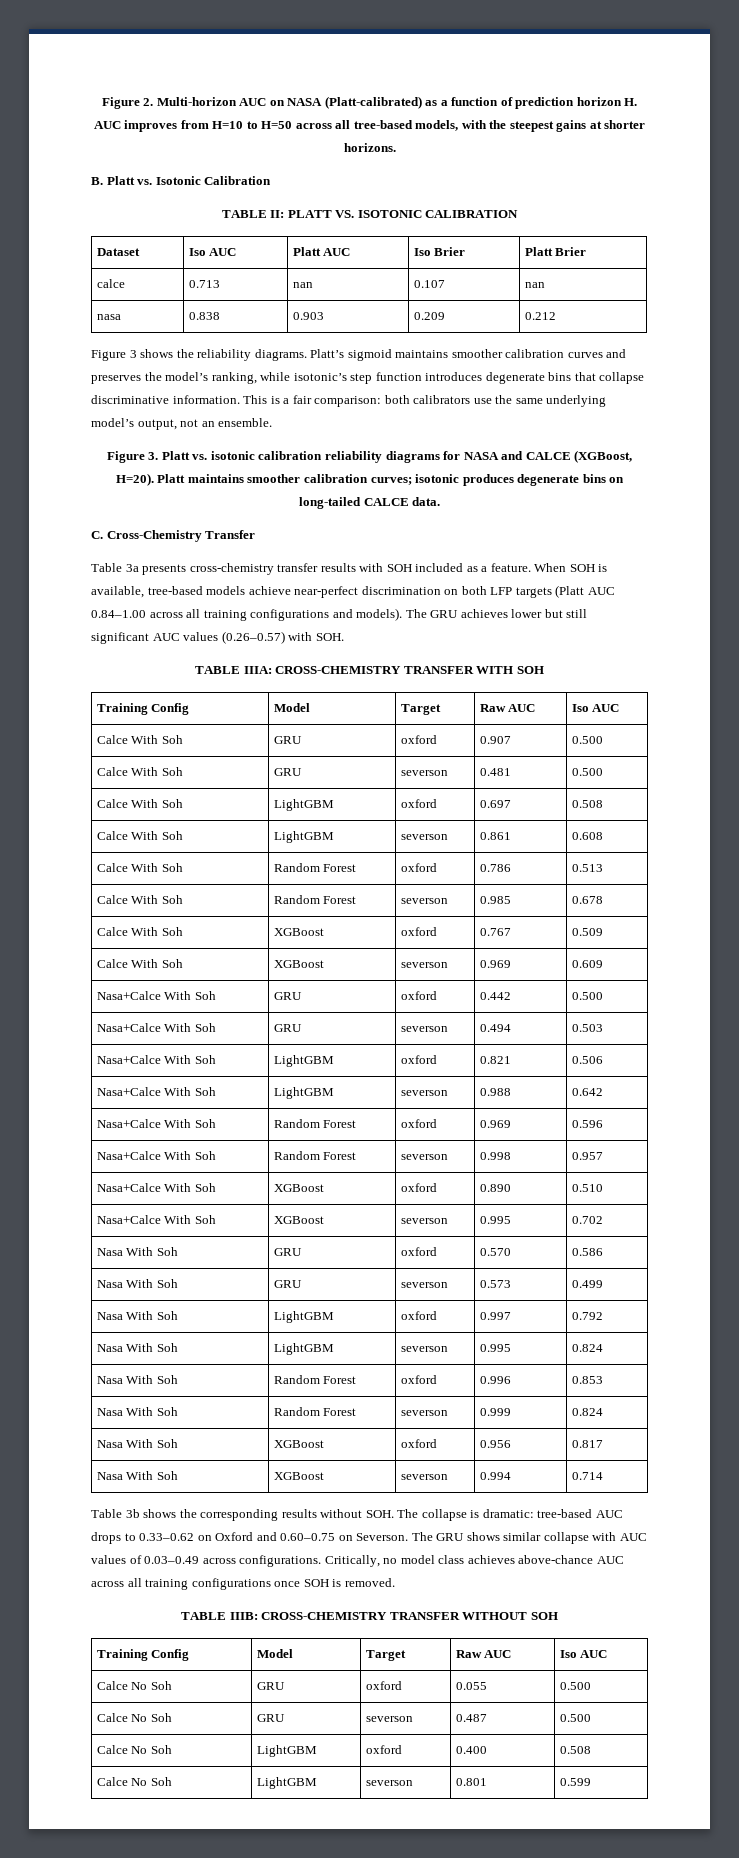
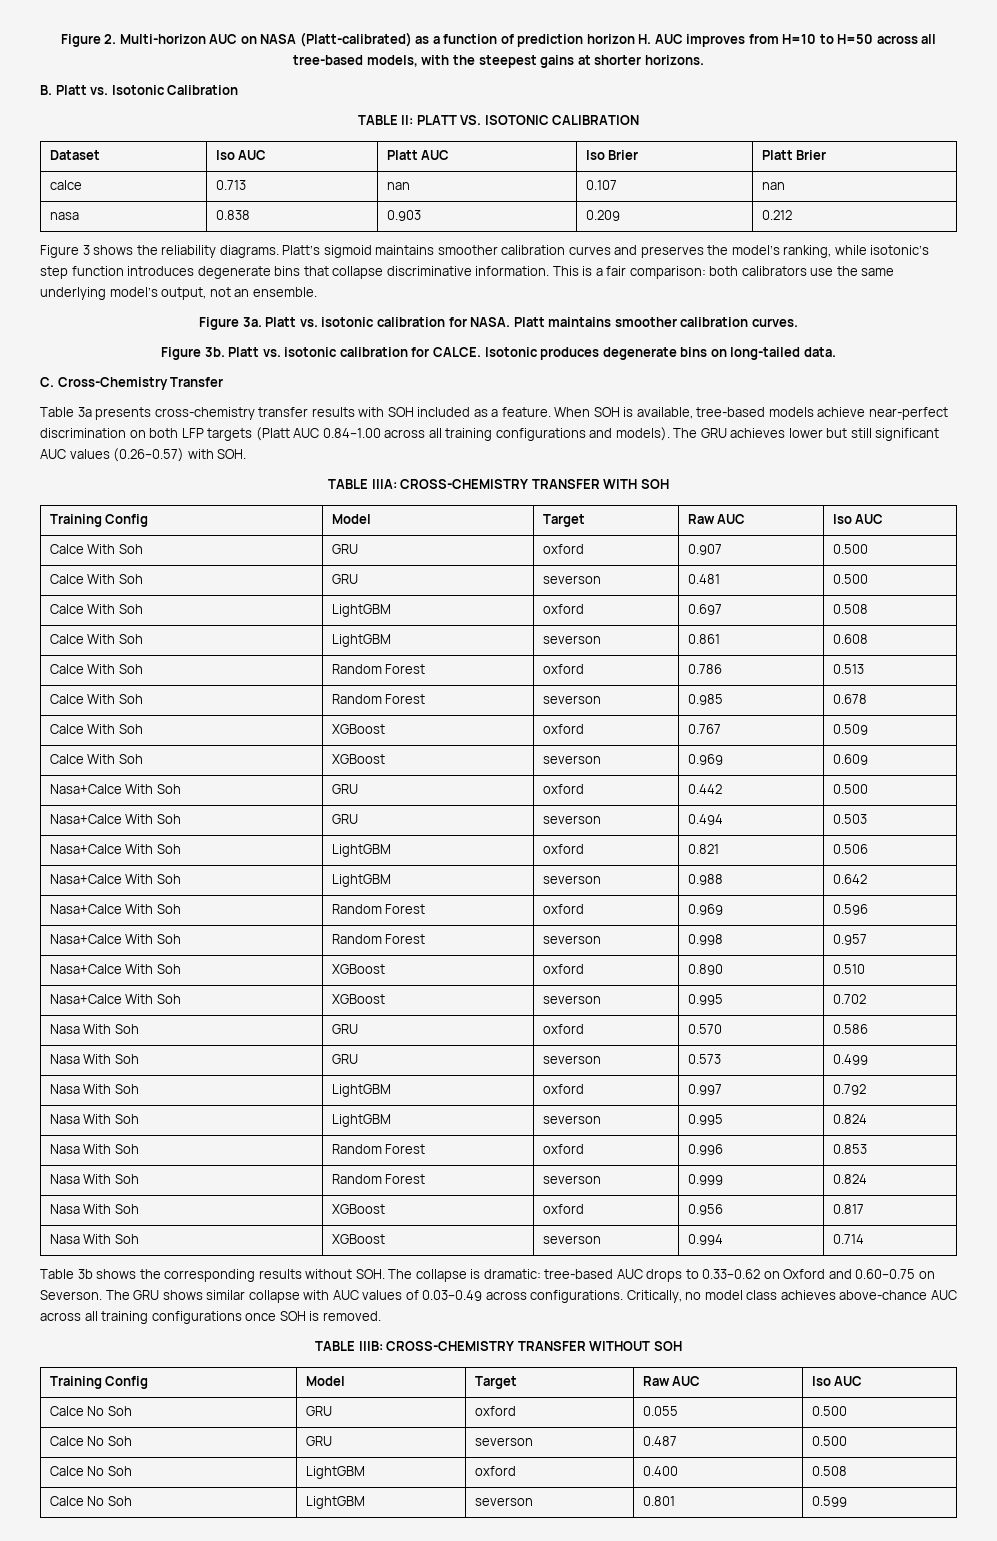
[148,450,633,463] [115,473,460,486] 3. Platt vs. isotonic calibration reliability diagrams for NASA and CALCE (XGBoost, H=20). Platt maintains smoother calibration curves; isotonic -> [242,317,798,327] [161,347,538,360] 3a. Platt vs. isotonic calibration for NASA. Platt maintains smoother calibration curves. // Figure 3b. Platt vs. isotonic calibration for CALCE. Isotonic
[363,498,409,506] CALCE -> (801, 353) none

